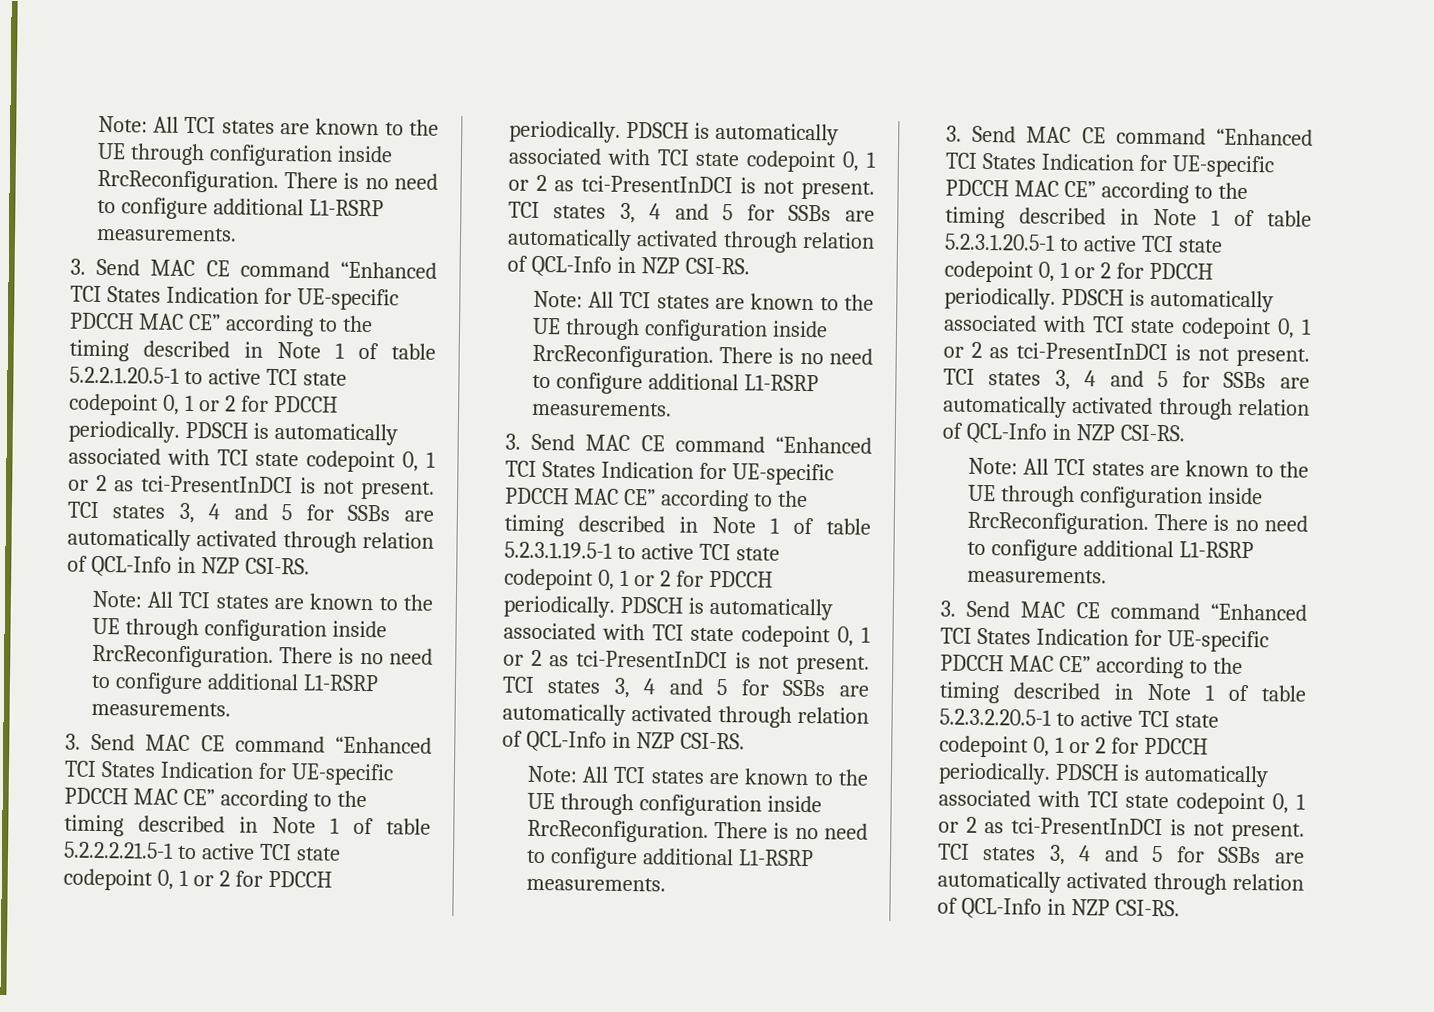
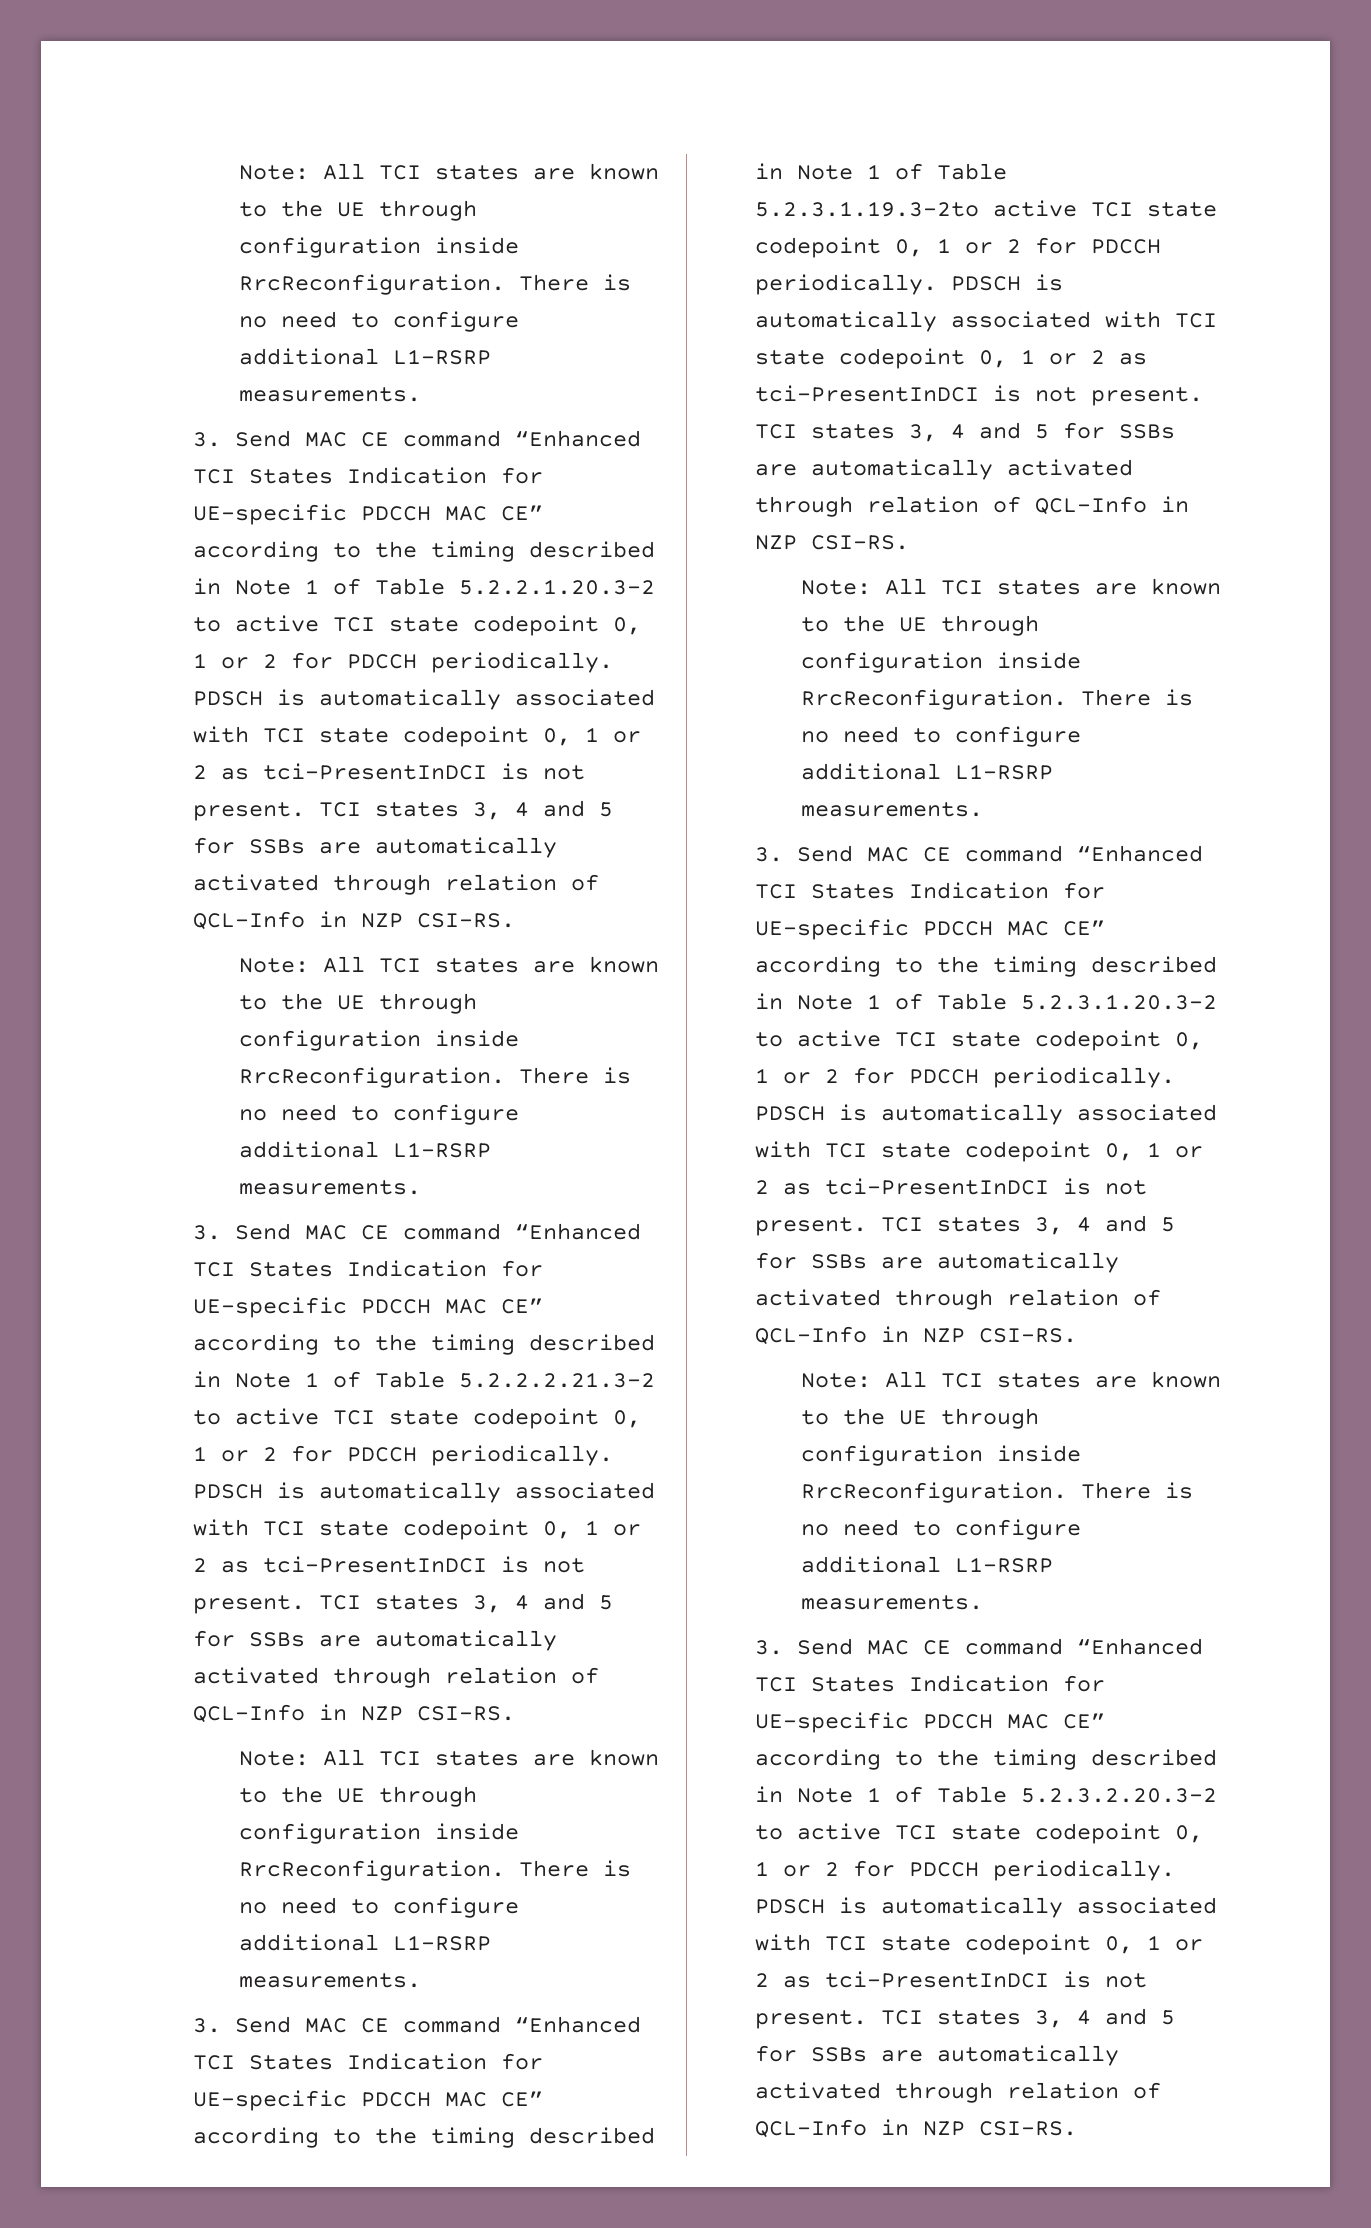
[391,343,437,360] [68,366,180,384] table 5.2.2.1.20.5-1 -> [375,578,656,595] Table 5.2.2.1.20.3-2
[386,818,432,835] [62,841,174,859] table 5.2.2.2.21.5-1 -> [375,1371,656,1388] Table 5.2.2.2.21.3-2
[826,518,871,535] [503,541,613,559] table 5.2.3.1.19.5-1 -> [937,163,1008,180] [755,200,1218,217] [755,237,1162,258] [755,274,1064,295] [755,311,1218,332] [755,348,1148,369] [755,385,1204,406] [755,422,1176,442] [755,459,1134,480] [755,496,1190,517] [755,535,910,550] [801,578,1222,595] [801,615,1040,636] [801,652,1082,673] [801,689,1194,710] [801,726,1082,747] [801,763,1054,780] [801,802,984,817] [755,845,1204,862] [755,882,1106,899] [755,919,1106,940] [755,956,1218,977] [755,993,1218,1010] Table 5.2.3.1.19.3-2to active TCI state codepoint 0, 1 or 2 for PDCCH periodically. PDSCH is automatically associated with TCI state codepoint 0, 1 or 2 as tci-PresentInDCI is not present. TCI states 3, 4 and 5 for SSBs are automatically activated through relation of QCL-Info in NZP CSI-RS. // Note: All TCI states are known to the UE through configuration inside RrcReconfiguration. There is no need to configure additional L1-RSRP measurements. // 3. Send MAC CE command “Enhanced TCI States Indication for UE-specific PDCCH MAC CE” according to the timing described in Note 1 of Table 5.2.3.1.20.3-2
[1267,210,1312,227] [943,233,1056,251] table 5.2.3.1.20.5-1 -> [937,1786,1218,1803] Table 5.2.3.2.20.3-2
[967,457,1309,478] [967,484,1263,509] [966,511,1308,535] [966,539,1254,562] [966,568,1107,584] [939,600,1307,621] [939,627,1269,653] [939,654,1243,679] [938,681,1306,704] [938,708,1219,728] [938,735,1208,758] [937,762,1269,788] [937,789,1306,815] [937,816,1305,842] [937,843,1305,865] [936,870,1304,895] [936,897,1180,919] // Note: All TCI states are known to the UE through configuration inside RrcReconfiguration. There is no need to configure additional L1-RSRP measurements. // 3. Send MAC CE command “Enhanced TCI States Indication for UE-specific PDCCH MAC CE” according to the timing described in Note 1 of table 5.2.3.2.20.5-1 to active TCI state codepoint 0, 1 or 2 for PDCCH periodically. PDSCH is automatically associated with TCI state codepoint 0, 1 or 2 as tci-PresentInDCI is not present. TCI states 3, 4 and 5 for SSBs are automatically activated through relation of QCL-Info in NZP CSI-RS. -> (1078, 2128) none

